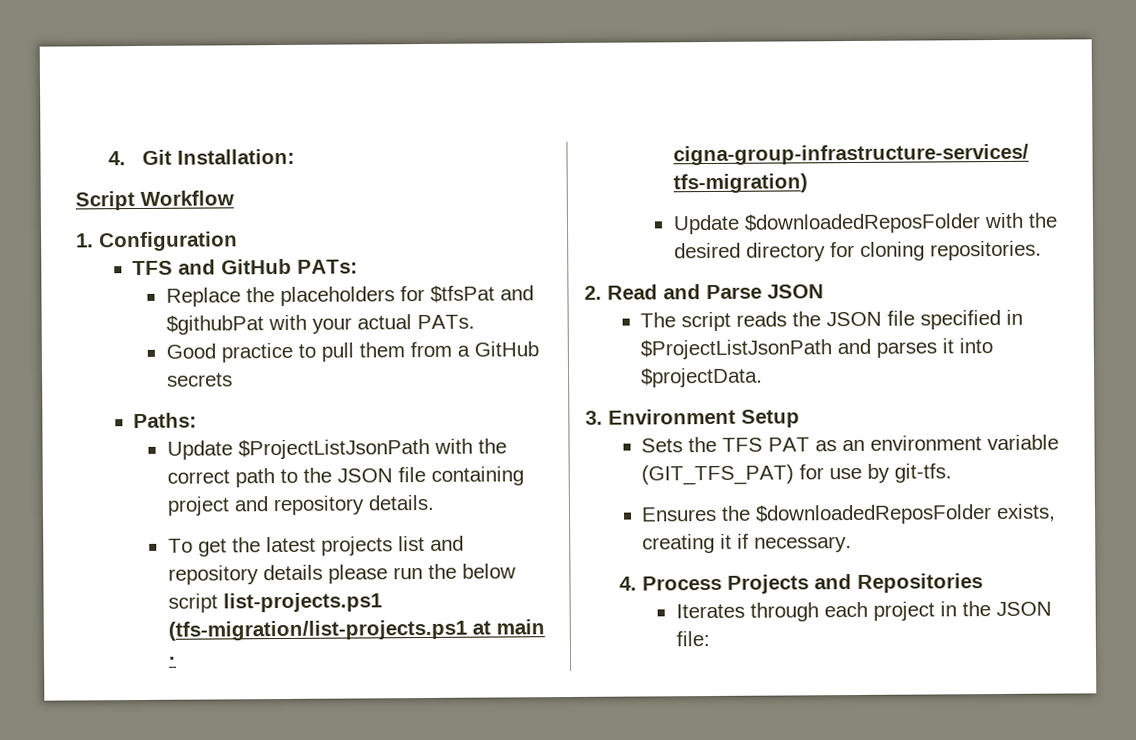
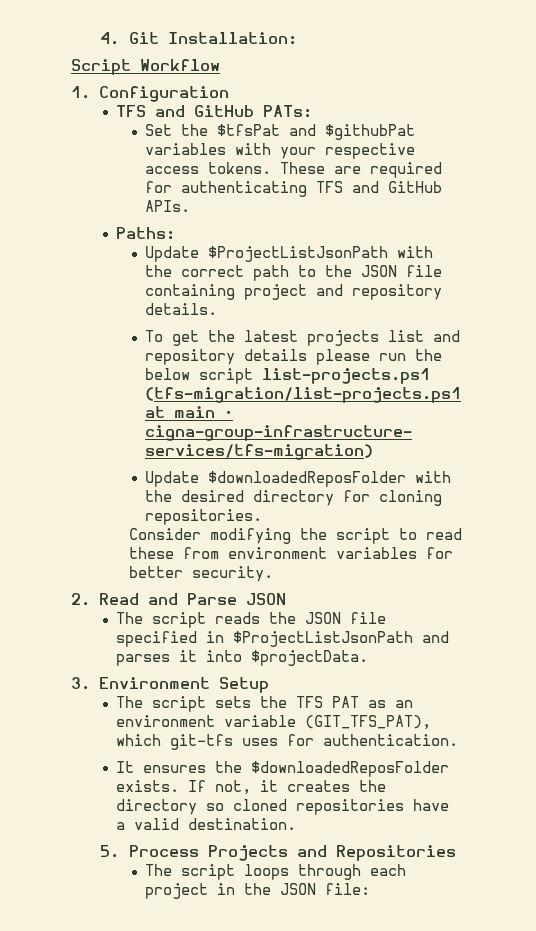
[165,286,425,307] Replace the placeholders for -> [145,124,209,136] Set the
(264, 325) none -> [145,143,227,155] variables
[356,314,475,330] [165,341,539,363] [166,372,233,387] actual PATs. // Good practice to pull them from a GitHub secrets -> [325,143,416,159] [145,162,443,178] [145,181,443,197] [145,200,191,212] respective access tokens. These are required for authenticating TFS and GitHub APIs.
(1042, 250) none -> [128,528,462,544] [128,547,453,559] [128,566,273,582] // Consider modifying the script to read these from environment variables for better security.
[641,438,684,453] Sets -> [116,696,252,712] The script sets
[641,463,953,486] [641,503,1057,525] [642,533,853,554] [619,576,638,591] (GIT_TFS_PAT) for use by git-tfs. // Ensures the $downloadedReposFolder exists, creating it if necessary. // 4. -> [305,715,432,730] [116,734,459,750] [116,761,450,777] [116,780,387,795] [116,799,450,815] [116,818,297,830] [99,845,119,858] (GIT_TFS_PAT), which git-tfs uses for authentication. // It ensures the $downloadedReposFolder exists. If not, it creates the directory so cloned repositories have a valid destination. // 5.
[675,603,745,619] Iterates -> [145,864,290,880] The script loops

